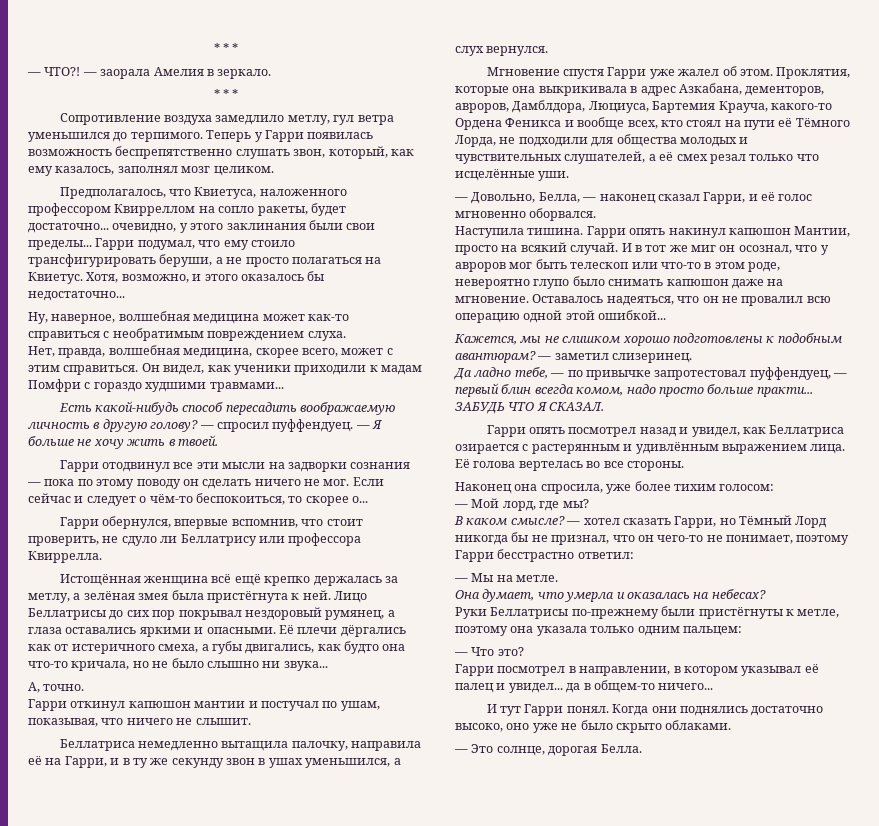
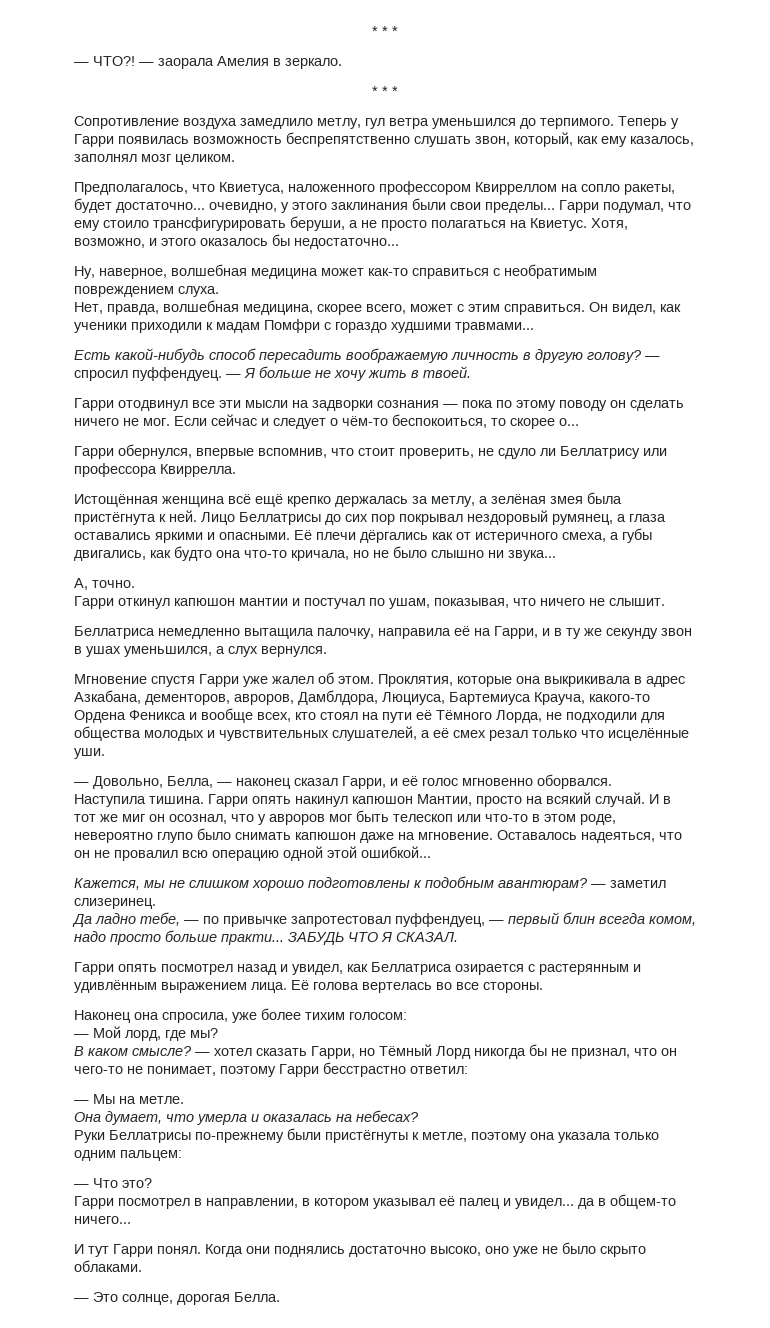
[652,101,716,113] Бартемия -> [449,692,531,705] Бартемиуса

